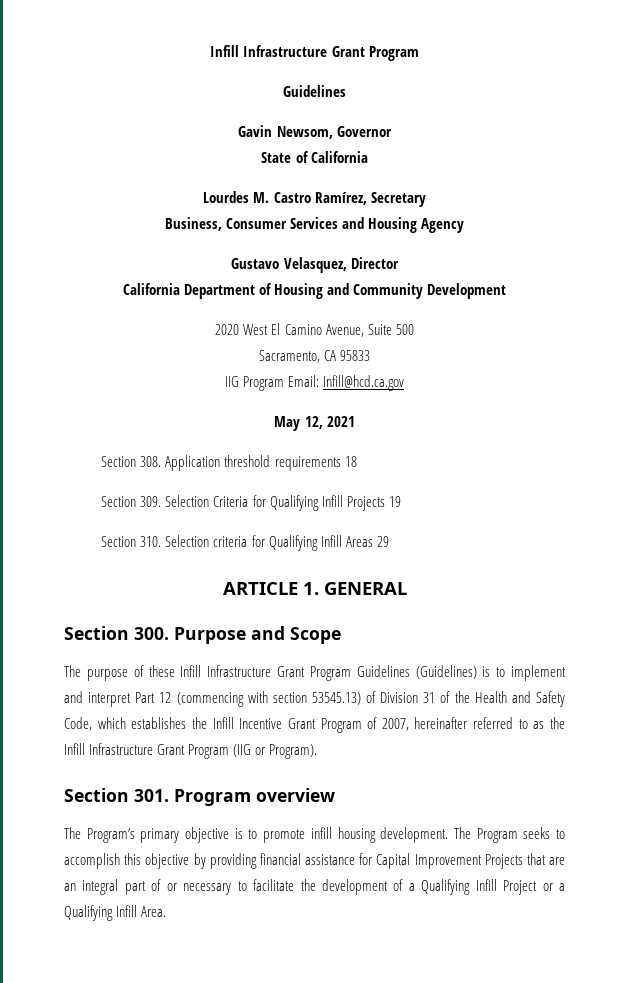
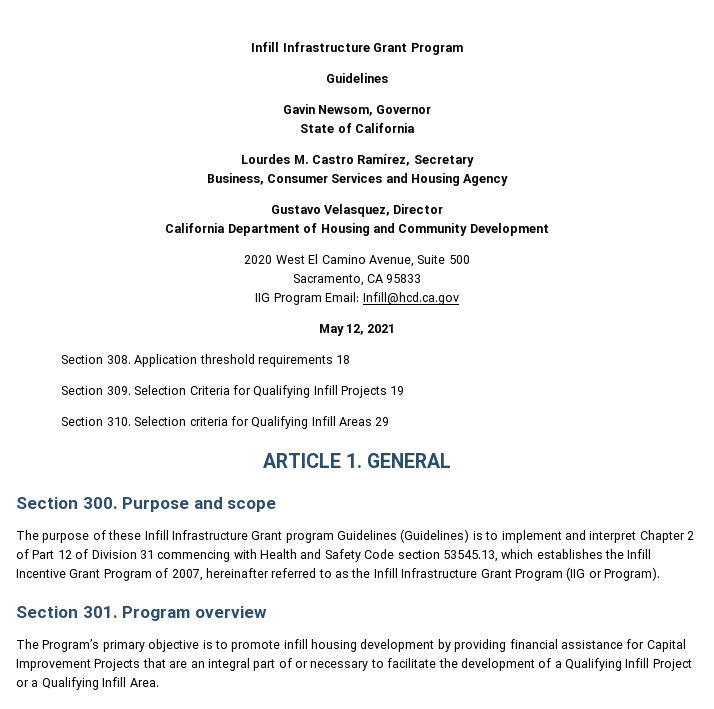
[290,627,341,644] Scope -> [227,500,277,512] scope
[309,666,351,681] Program -> [285,533,334,543] program
[135,691,361,707] Part 12 (commencing with section 53545.13) -> [639,530,694,543] [16,549,72,559] Chapter 2 of Part 12
[440,691,470,703] of the -> [157,549,257,562] commencing with
[64,717,92,731] Code, -> [364,549,498,562] Code section 53545.13,
[380,827,565,843] [64,853,190,869] development. The Program seeks to accomplish this objective -> [360,639,435,652] development

